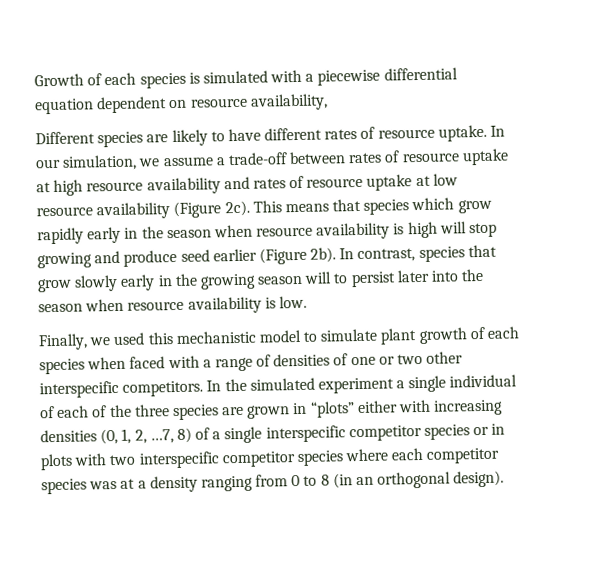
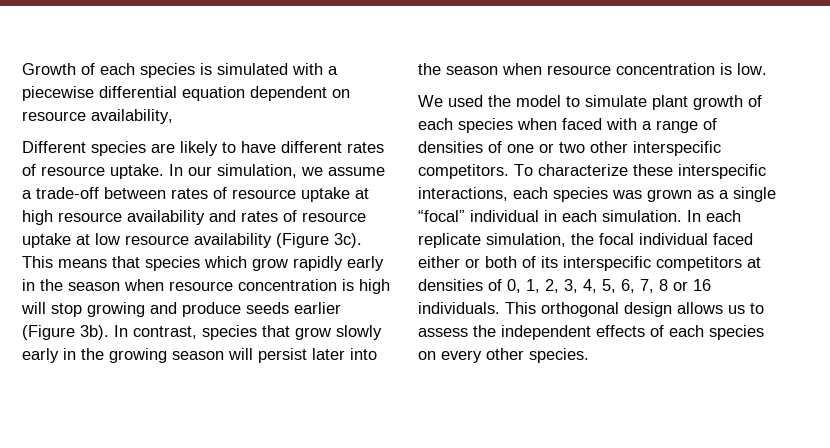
[224,200,250,217] 2c). -> [334,233,362,248] 3c).
[316,222,391,240] availability -> [238,279,337,291] concentration
[180,249,210,262] seed -> [246,302,289,314] seeds
[310,247,337,263] 2b). -> [80,325,109,340] 3b).
[333,273,349,284] to -> (253, 354) none
[187,296,262,314] availability -> [616,63,715,75] concentration
[38,330,257,351] Finally, we used this mechanistic -> [418,95,511,107] We used the
[206,374,518,394] [40,399,504,421] [40,423,506,445] [40,447,501,471] [41,470,505,495] In the simulated experiment a single individual of each of the three species are grown in “plots” either with increasing densities (0, 1, 2, …7, 8) of a single interspecific competitor species or in plots with two interspecific competitor species where each competitor species was at a density ranging from 0 to 8 (in an orthogonal design). -> [514,164,766,179] [418,187,776,202] [418,210,741,222] [418,233,753,248] [418,256,761,271] [418,279,711,293] [418,302,764,317] [418,325,764,340] [418,348,589,363] To characterize these interspecific interactions, each species was grown as a single “focal” individual in each simulation. In each replicate simulation, the focal individual faced either or both of its interspecific competitors at densities of 0, 1, 2, 3, 4, 5, 6, 7, 8 or 16 individuals. This orthogonal design allows us to assess the independent effects of each species on every other species.

